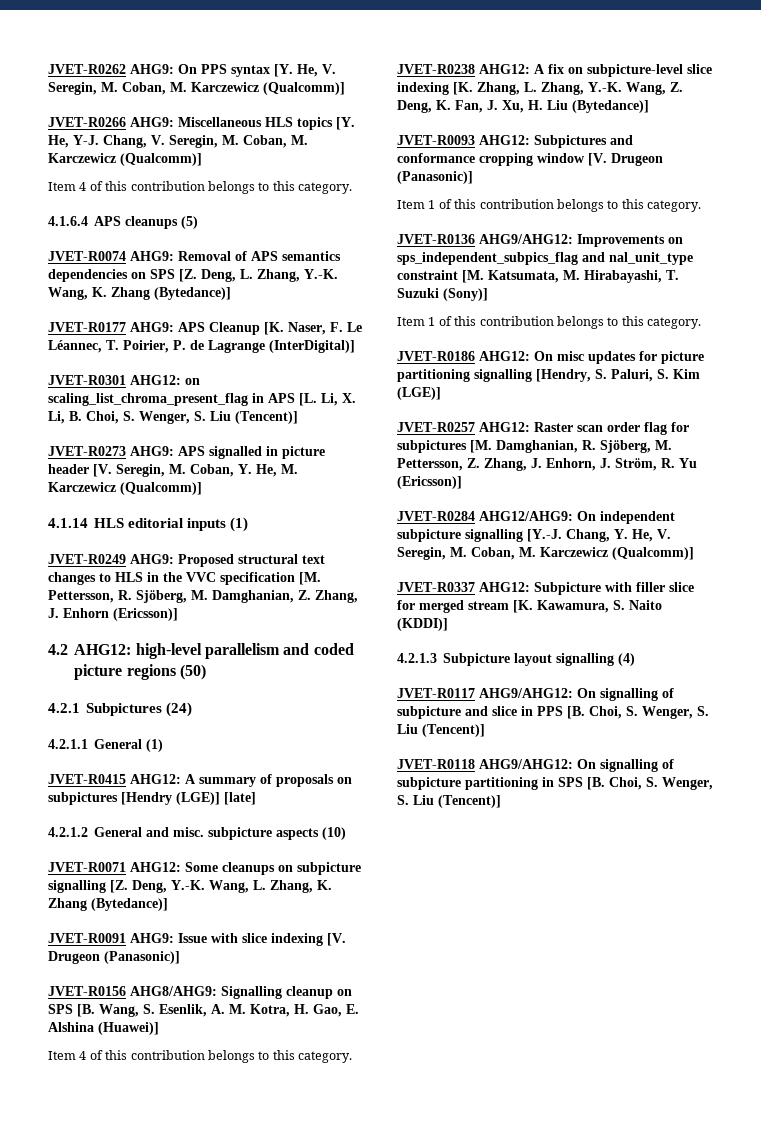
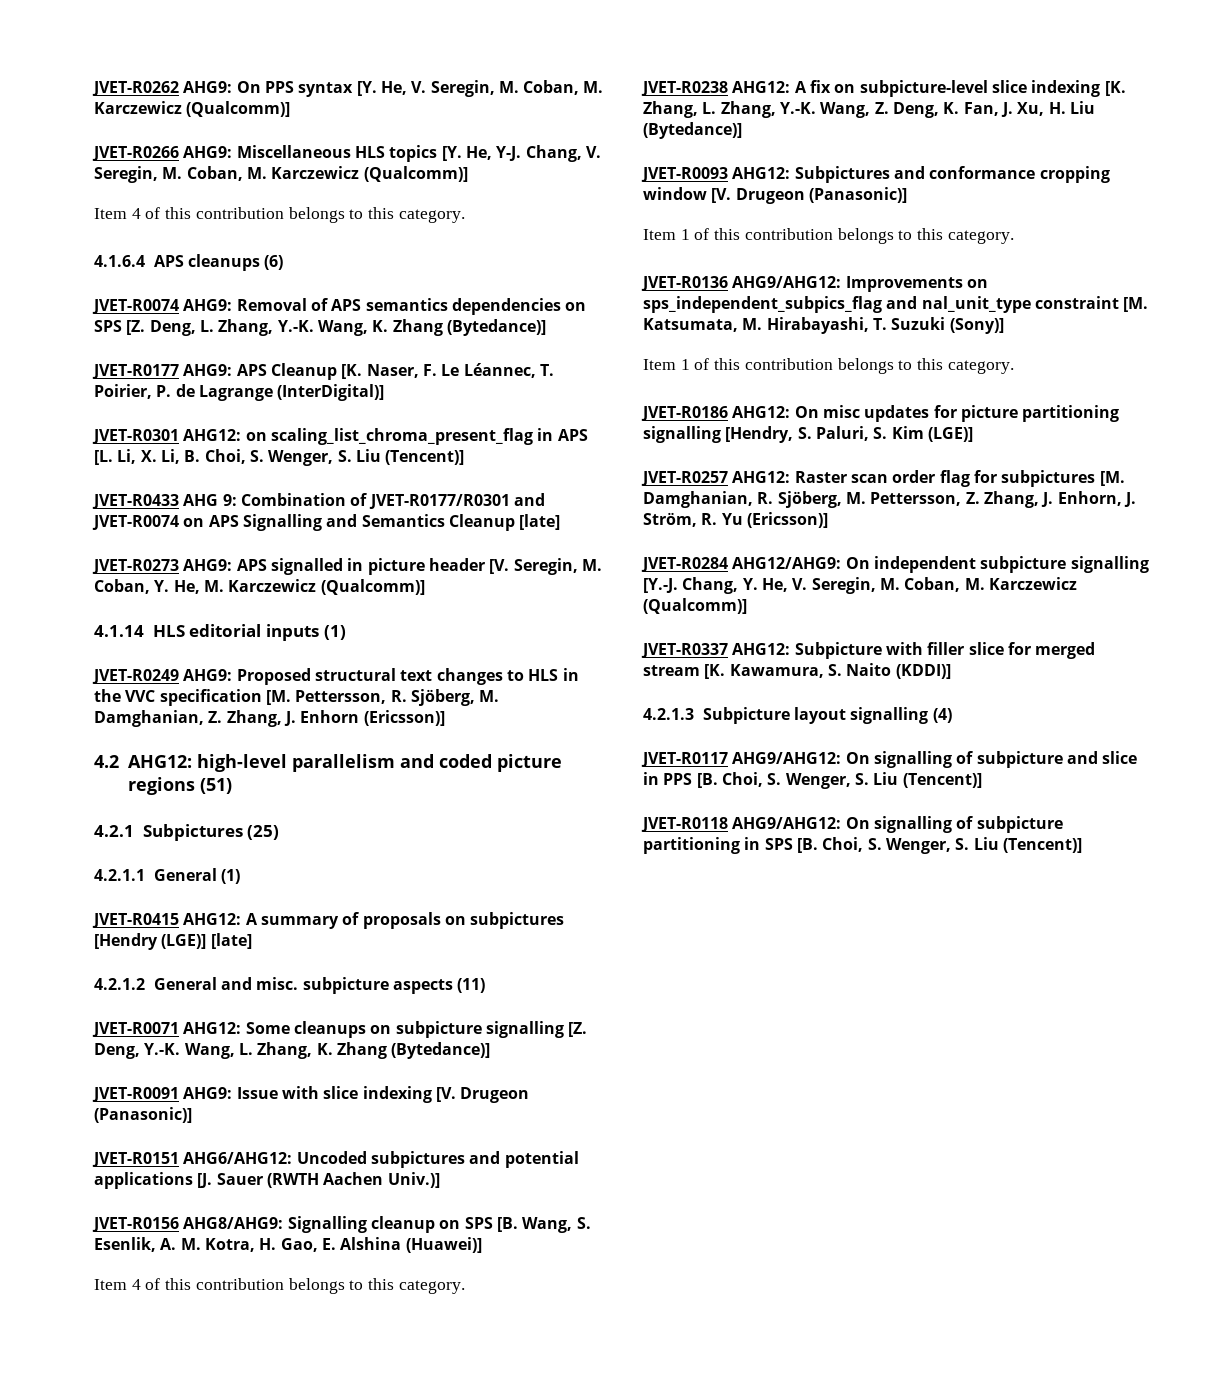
[181,216,199,229] (5) -> [264,255,284,270] (6)
(298, 417) none -> [92,493,545,509] [92,514,561,531] // JVET-R0433 AHG 9: Combination of JVET-R0177/R0301 and JVET-R0074 on APS Signalling and Semantics Cleanup [late]
[179,664,206,680] (50) -> [199,778,232,794] (51)
[166,702,193,717] (24) -> [247,825,280,840] (25)
[322,827,347,840] (10) -> [457,978,486,993] (11)
(180, 957) none -> [92,1151,579,1168] [94,1172,440,1189] // JVET-R0151 AHG6/AHG12: Uncoded subpictures and potential applications [J. Sauer (RWTH Aachen Univ.)]

